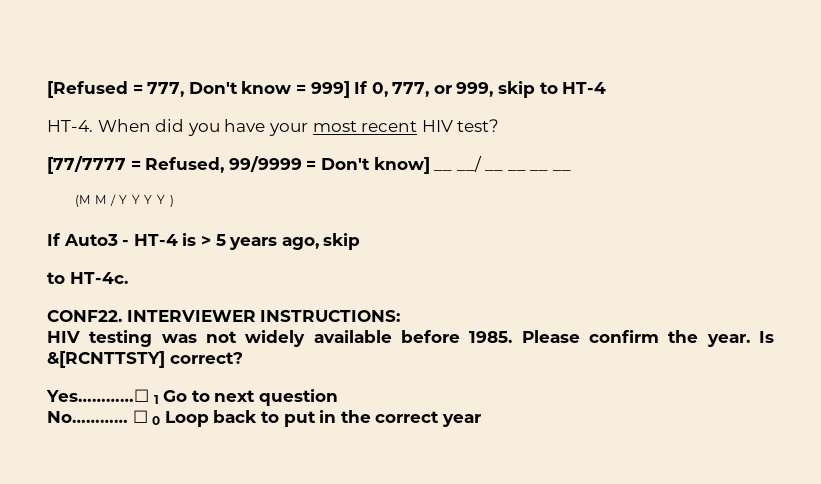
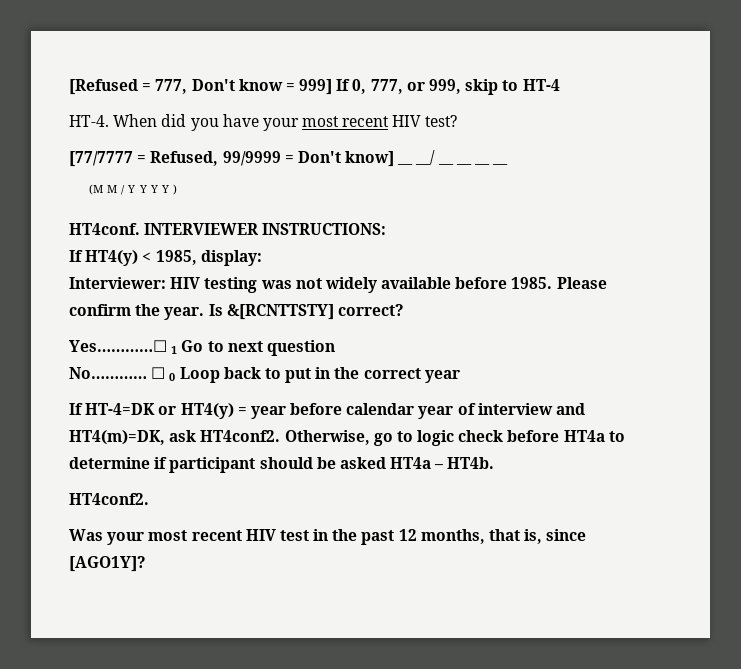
[47,233,361,250] [47,272,128,284] [47,310,401,322] If Auto3 - HT-4 is > 5 years ago, skip // to HT-4c. // CONF22. INTERVIEWER INSTRUCTIONS: // -> [69,223,387,235] [69,250,262,266] [69,277,166,289] HT4conf. INTERVIEWER INSTRUCTIONS: // If HT4(y) < 1985, display: // Interviewer:
(481, 420) none -> [69,403,586,419] [69,430,625,446] [69,457,495,473] [69,493,149,505] [69,529,587,545] [69,556,146,572] // If HT-4=DK or HT4(y) = year before calendar year of interview and HT4(m)=DK, ask HT4conf2. Otherwise, go to logic check before HT4a to determine if participant should be asked HT4a – HT4b. // HT4conf2. // Was your most recent HIV test in the past 12 months, that is, since [AGO1Y]?

